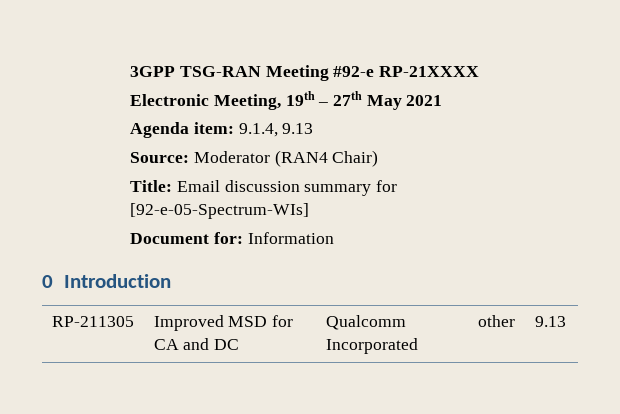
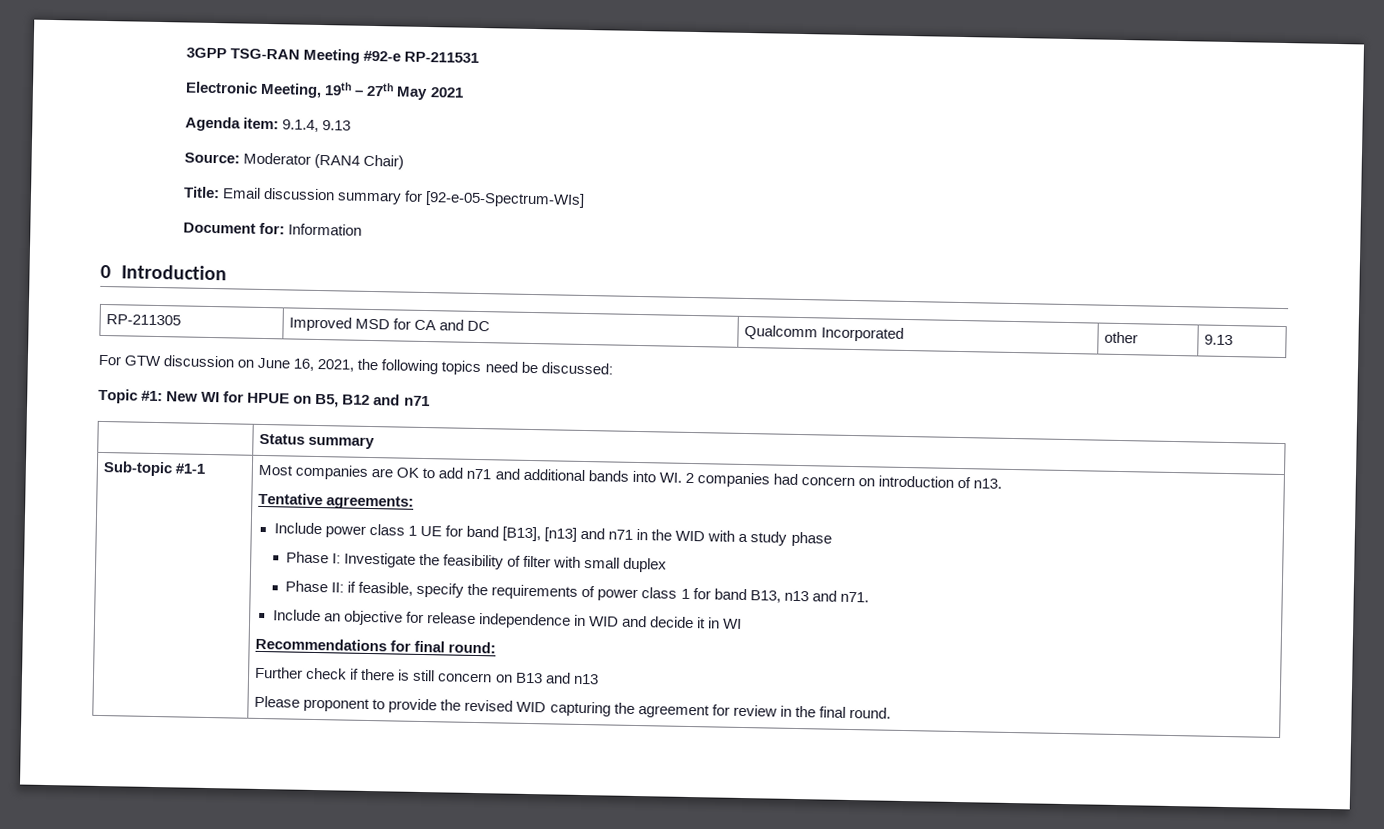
[379,66,480,77] RP-21XXXX -> [404,51,480,63] RP-211531
(566, 321) none -> [98,354,613,376] [98,388,430,408] [259,433,376,450] [103,461,206,477] [258,464,1003,489] [258,492,415,510] [273,522,832,547] [286,551,668,573] [285,580,869,603] [272,609,743,629] [255,637,497,654] [255,666,599,685] [254,695,891,719] // For GTW discussion on June 16, 2021, the following topics need be discussed: // Topic #1: New WI for HPUE on B5, B12 and n71 // | Status summary // Sub-topic #1-1 | Most companies are OK to add n71 and additional bands into WI. 2 companies had concern on introduction of n13. // Tentative agreements: // Include power class 1 UE for band [B13], [n13] and n71 in the WID with a study phase // Phase I: Investigate the feasibility of filter with small duplex // Phase II: if feasible, specify the requirements of power class 1 for band B13, n13 and n71. // Include an objective for release independence in WID and decide it in WI // Recommendations for final round: // Further check if there is still concern on B13 and n13 // Please proponent to provide the revised WID capturing the agreement for review in the final round.

